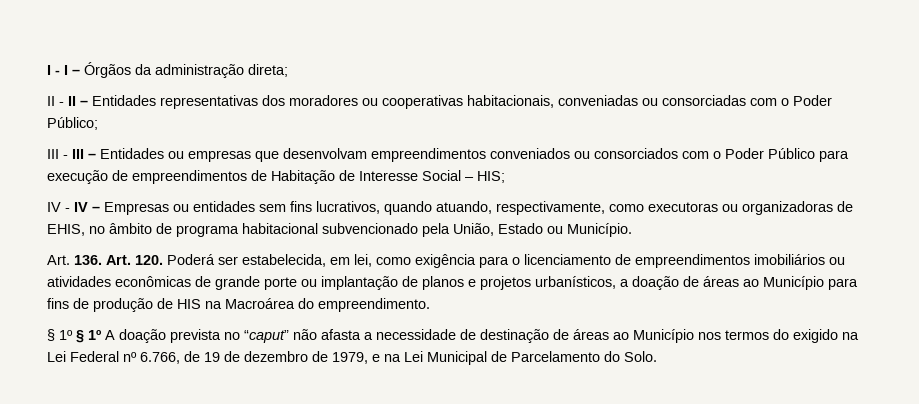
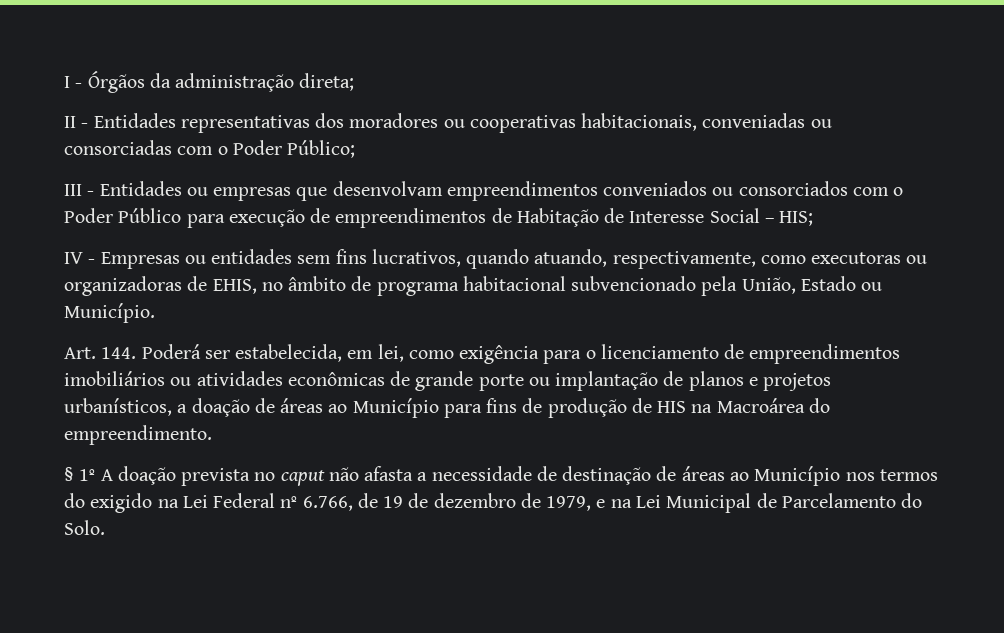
[47,65,80,75] I - I – -> [64,76,83,88] I -
[68,96,88,106] II – -> (89, 125) none
[72,149,96,159] III – -> (95, 193) none
[74,202,100,212] IV – -> (96, 261) none
[74,255,163,265] 136. Art. 120. -> [101,347,137,359] 144.
[76,330,102,343] § 1º -> (96, 475) none
[244,330,289,343] “caput” -> [280,470,325,486] caput

